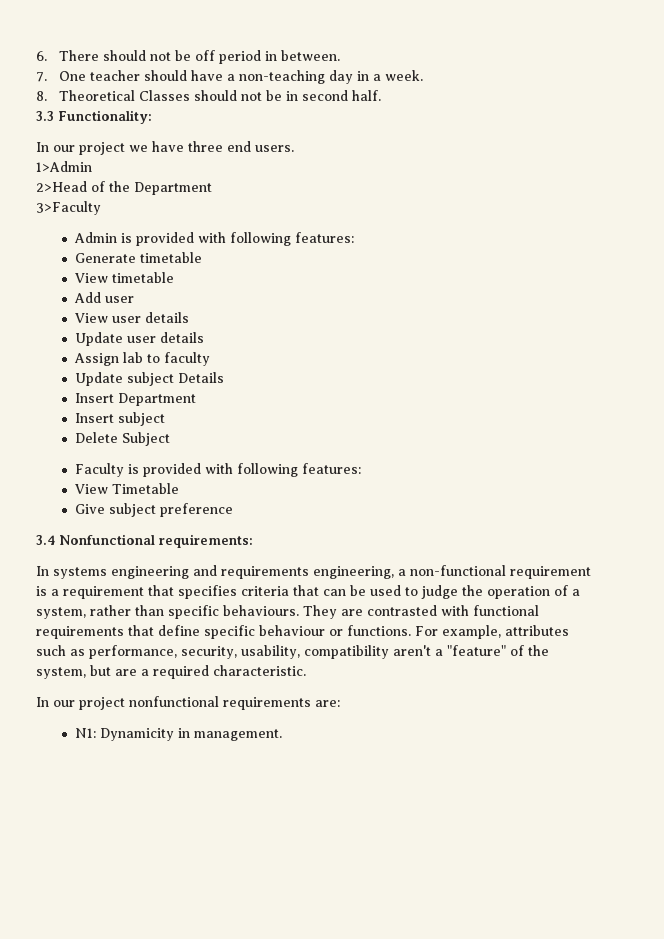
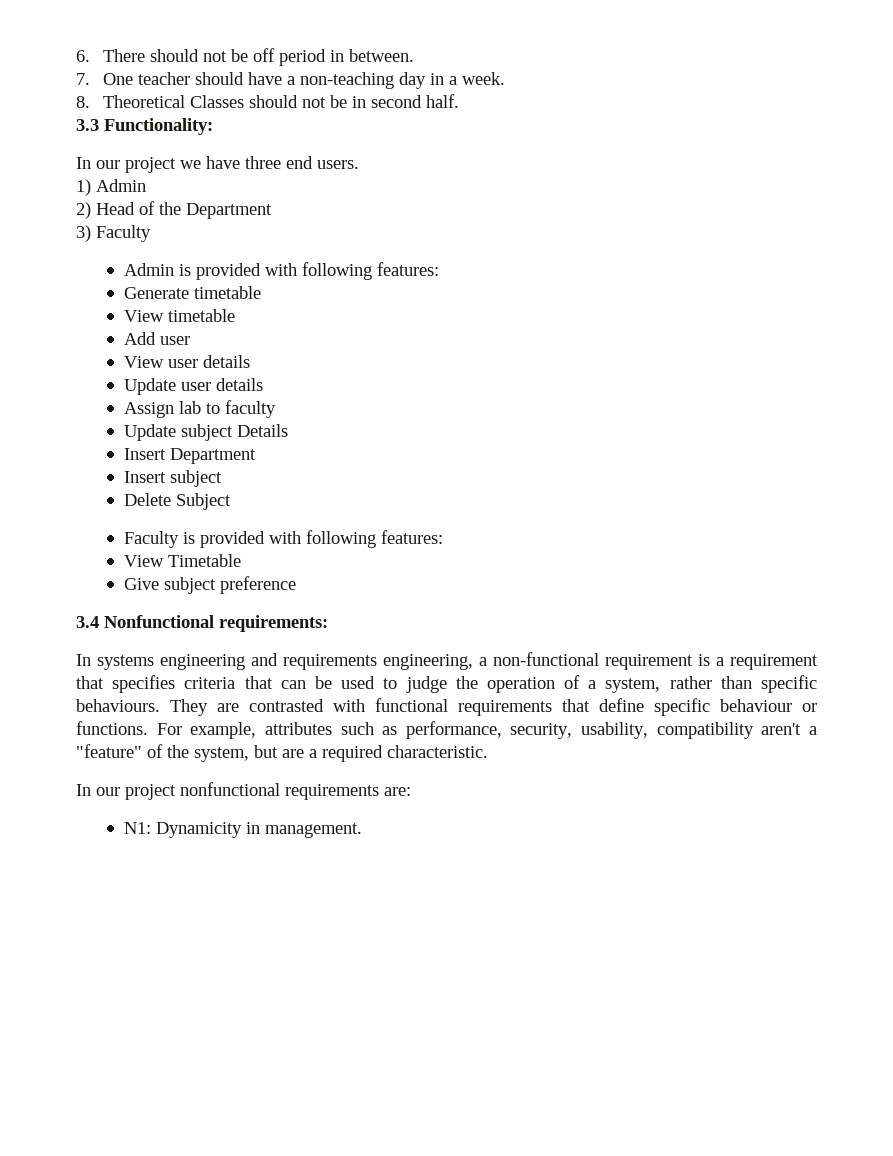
[36,161,92,172] [36,181,87,192] 1>Admin // 2>Head -> [76,179,146,196] [76,202,135,219] 1) Admin // 2) Head
[36,201,101,215] 3>Faculty -> [76,225,151,242] 3) Faculty

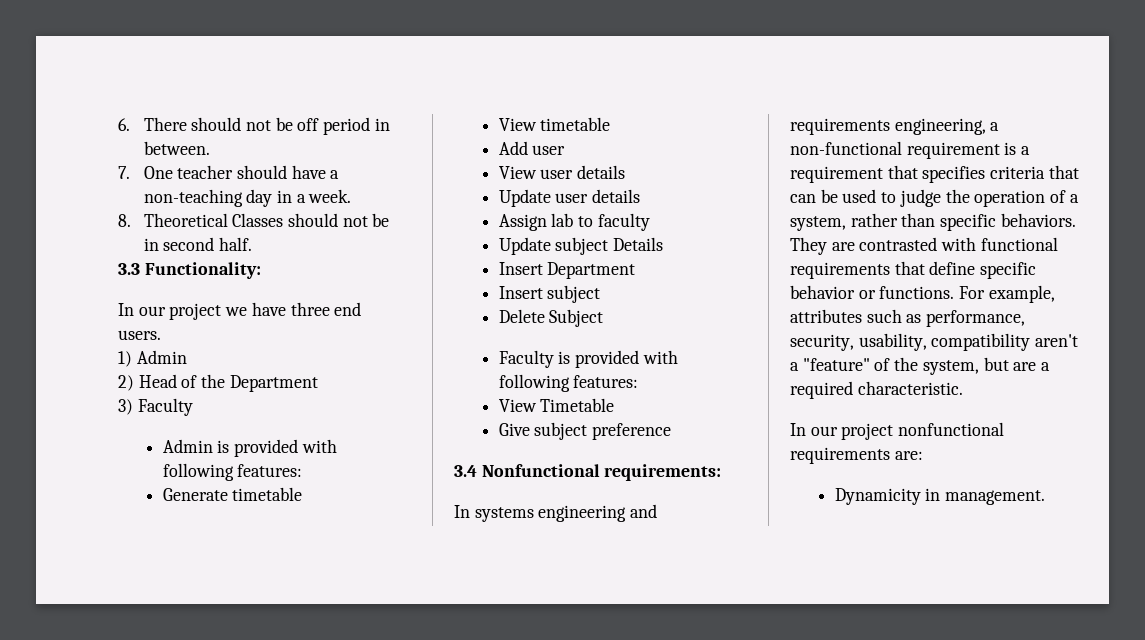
[76,699,160,712] behaviours. -> [1000,213,1076,227] behaviors.
[720,699,792,712] behaviour -> [790,285,855,299] behavior
[123,822,151,834] N1: -> (923, 455) none

